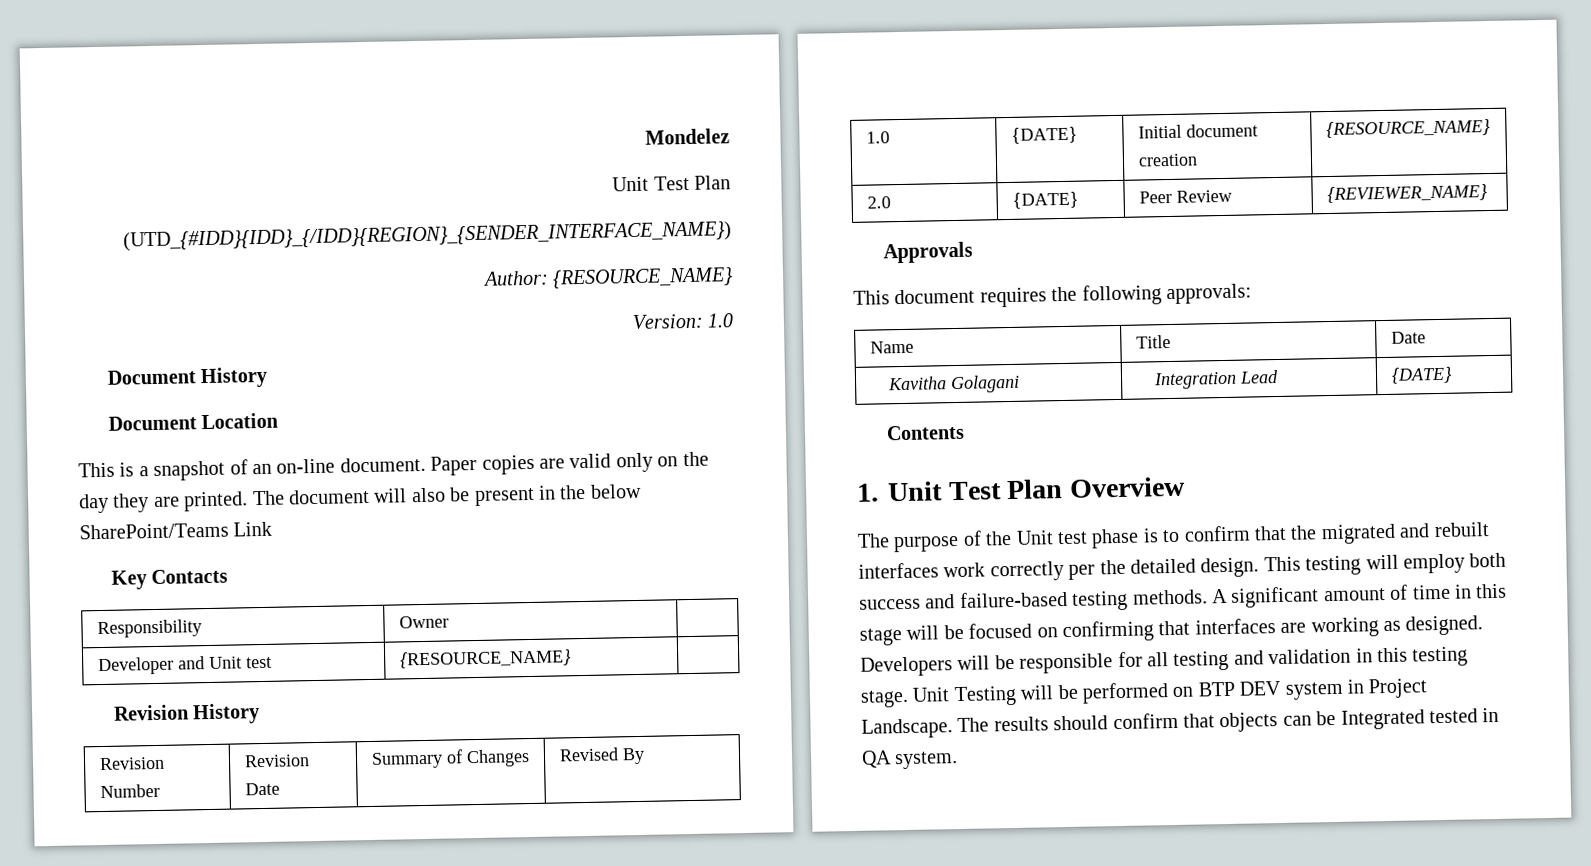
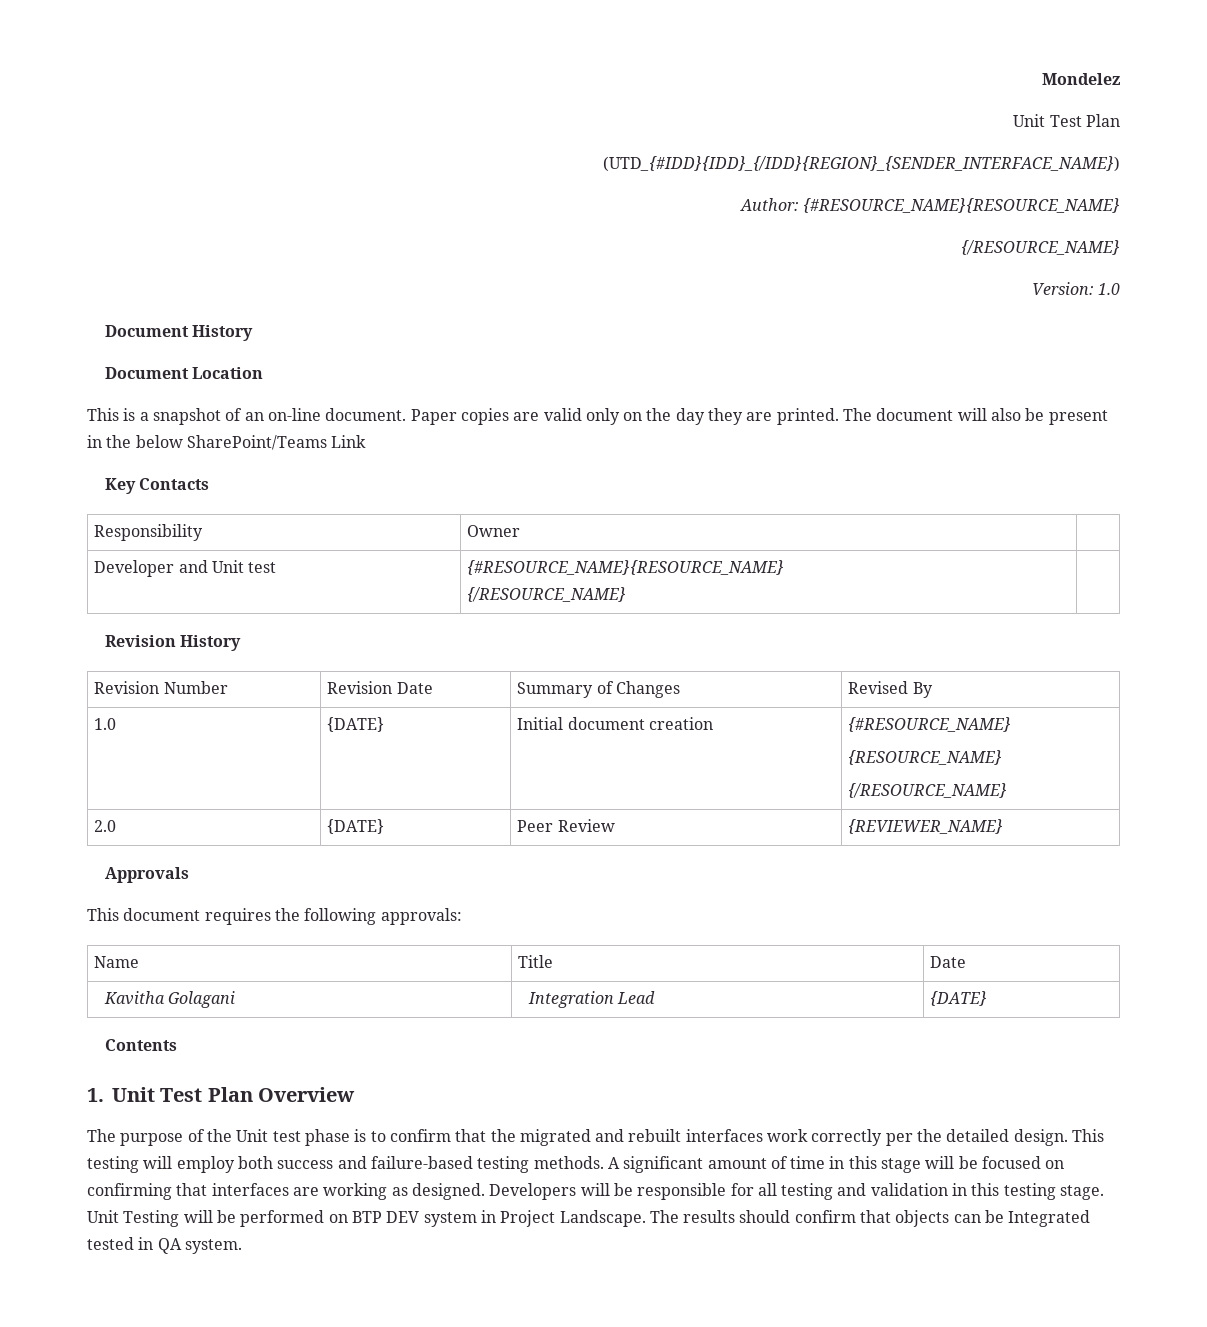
[552,267,733,289] {RESOURCE_NAME} -> [803,198,1120,213] [961,240,1120,255] {#RESOURCE_NAME}{RESOURCE_NAME} // {/RESOURCE_NAME}
[399,649,572,669] {RESOURCE_NAME} -> [467,560,785,575] [467,587,627,602] {#RESOURCE_NAME}{RESOURCE_NAME} // {/RESOURCE_NAME}
[1325,118,1491,139] {RESOURCE_NAME} -> [848,717,1012,732] [848,750,1003,765] [848,783,1008,798] {#RESOURCE_NAME} // {RESOURCE_NAME} // {/RESOURCE_NAME}

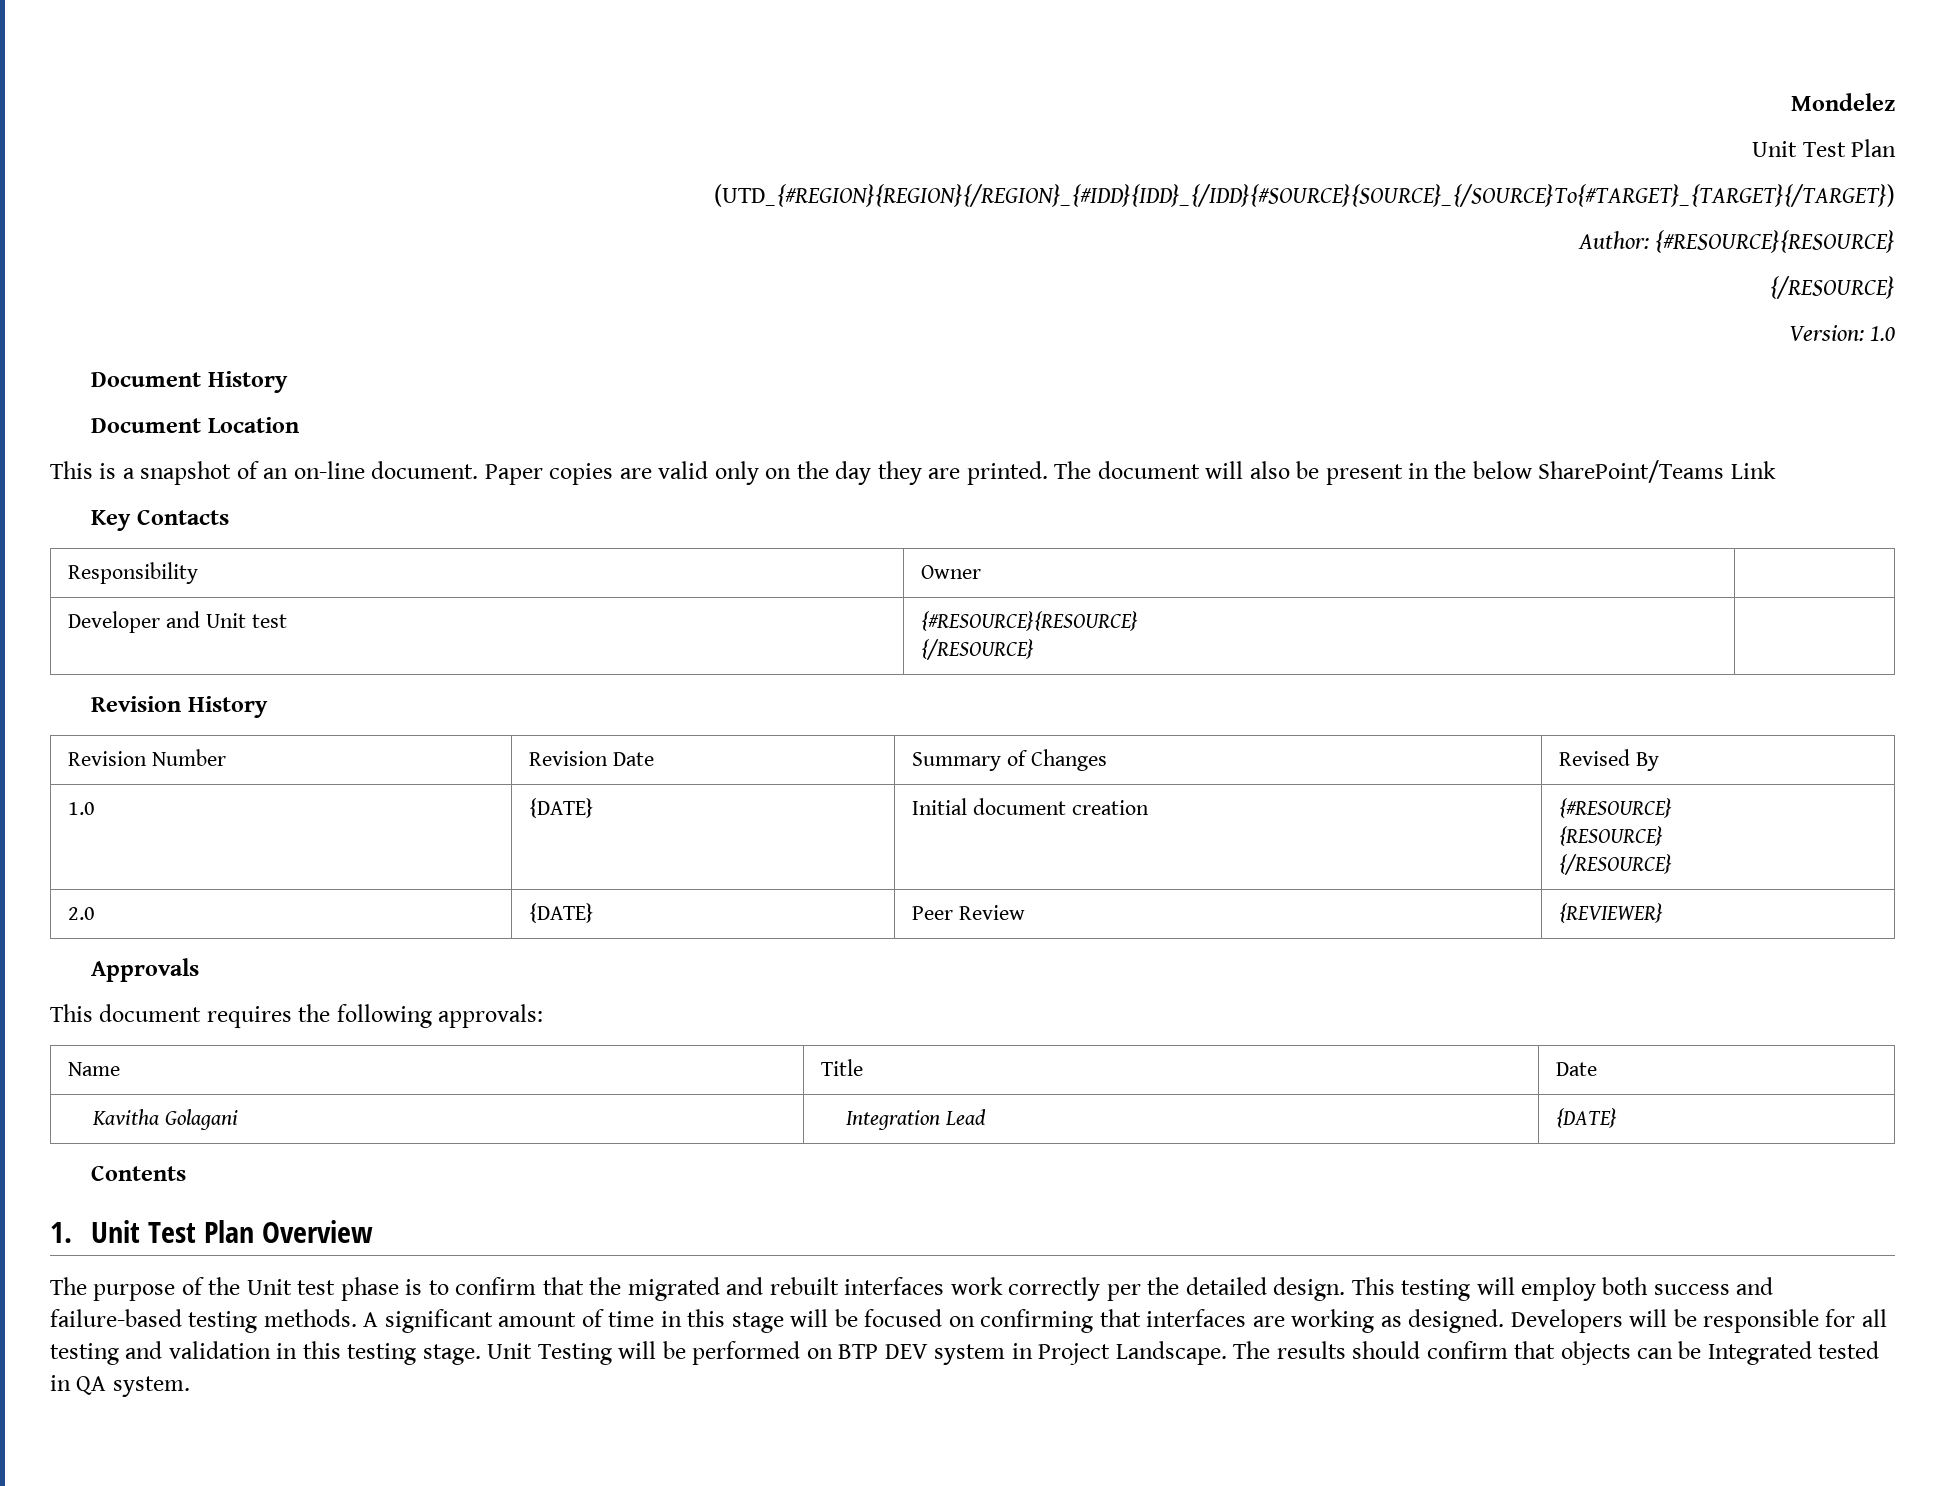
[603,156,1120,172] (UTD_{#IDD}{IDD}_{/IDD}{REGION}_{SENDER_INTERFACE_NAME}) -> [714,184,1895,207] (UTD_{#REGION}{REGION}{/REGION}_{#IDD}{IDD}_{/IDD}{#SOURCE}{SOURCE}_{/SOURCE}To{#TARGET}_{TARGET}{/TARGET})
[803,198,1120,213] [961,240,1120,255] {#RESOURCE_NAME}{RESOURCE_NAME} // {/RESOURCE_NAME} -> [1655,230,1895,253] [1770,276,1895,299] {#RESOURCE}{RESOURCE} // {/RESOURCE}
[467,560,785,575] [467,587,627,602] {#RESOURCE_NAME}{RESOURCE_NAME} // {/RESOURCE_NAME} -> [921,611,1139,631] [921,639,1035,660] {#RESOURCE}{RESOURCE} // {/RESOURCE}
[848,717,1012,732] [848,750,1003,765] [848,783,1008,798] {#RESOURCE_NAME} // {RESOURCE_NAME} // {/RESOURCE_NAME} -> [1559,798,1673,818] [1559,826,1664,846] [1559,854,1673,875] {#RESOURCE} // {RESOURCE} // {/RESOURCE}
[848,819,1004,834] {REVIEWER_NAME} -> [1559,903,1664,923] {REVIEWER}

